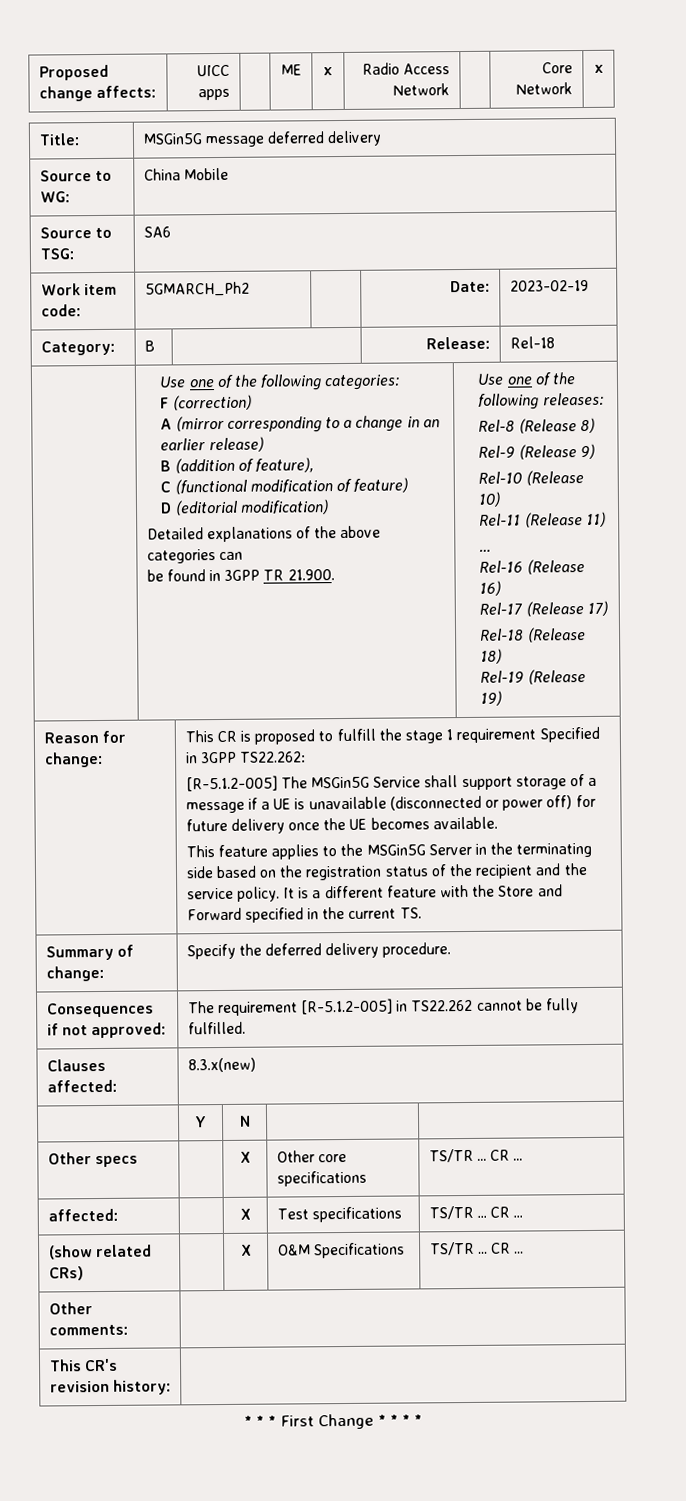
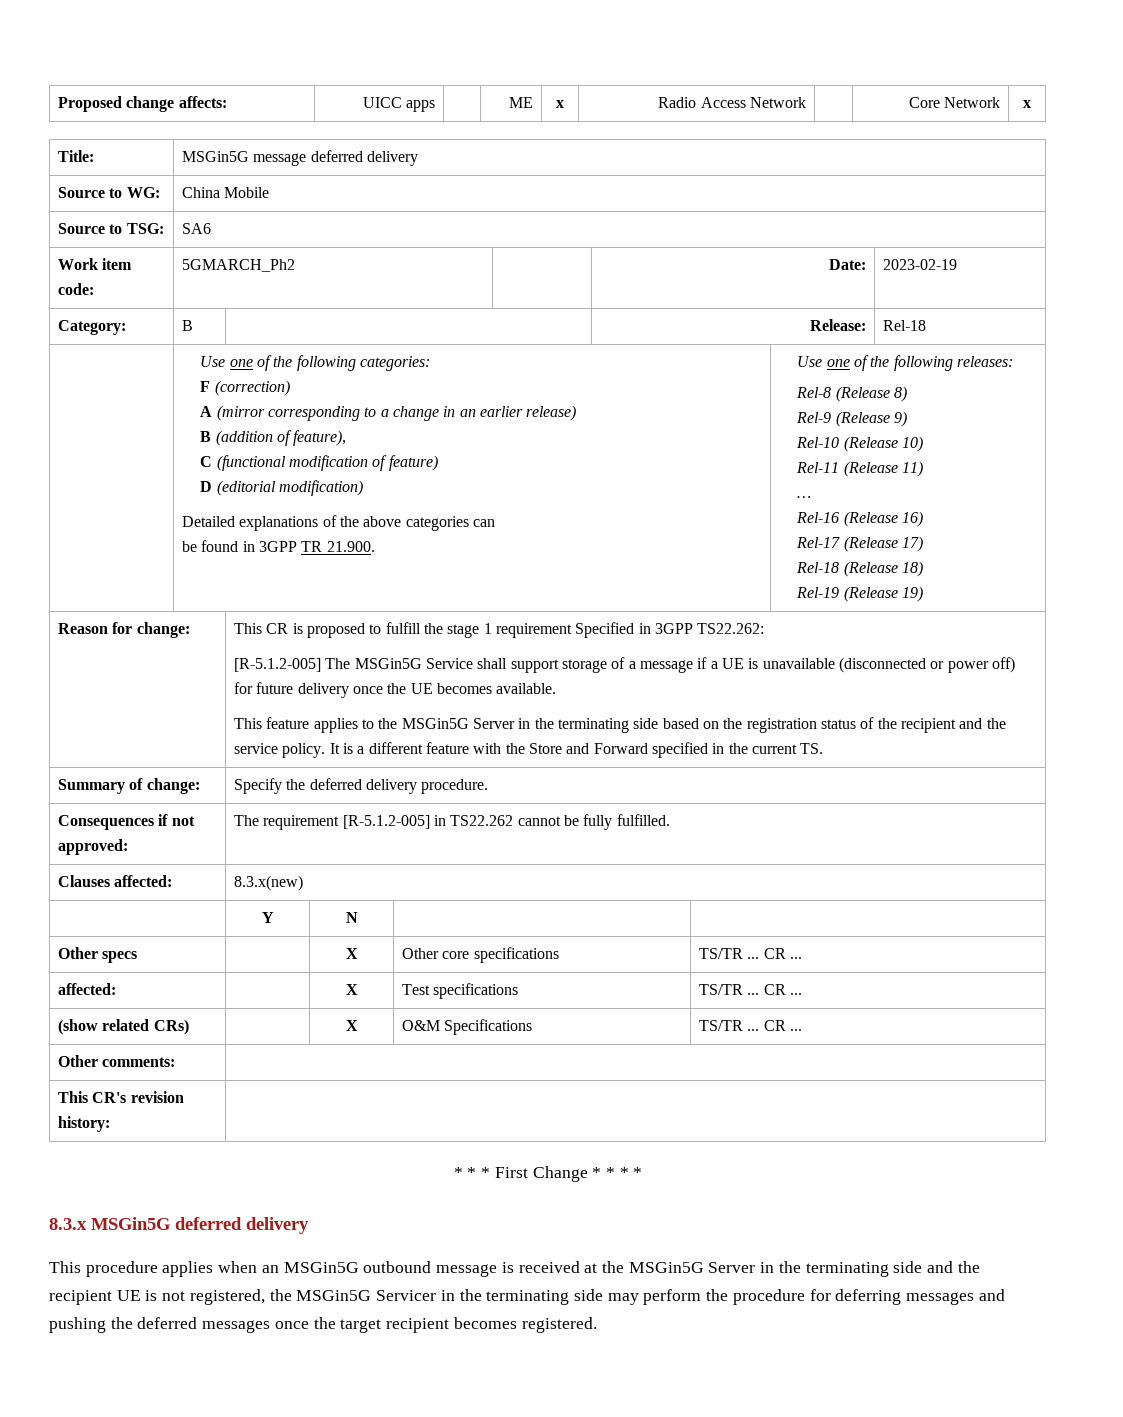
(422, 1420) none -> [49,1217,309,1234] [49,1261,980,1277] [49,1289,1005,1305] [49,1317,597,1333] // 8.3.x MSGin5G deferred delivery // This procedure applies when an MSGin5G outbound message is received at the MSGin5G Server in the terminating side and the recipient UE is not registered, the MSGin5G Servicer in the terminating side may perform the procedure for deferring messages and pushing the deferred messages once the target recipient becomes registered.

